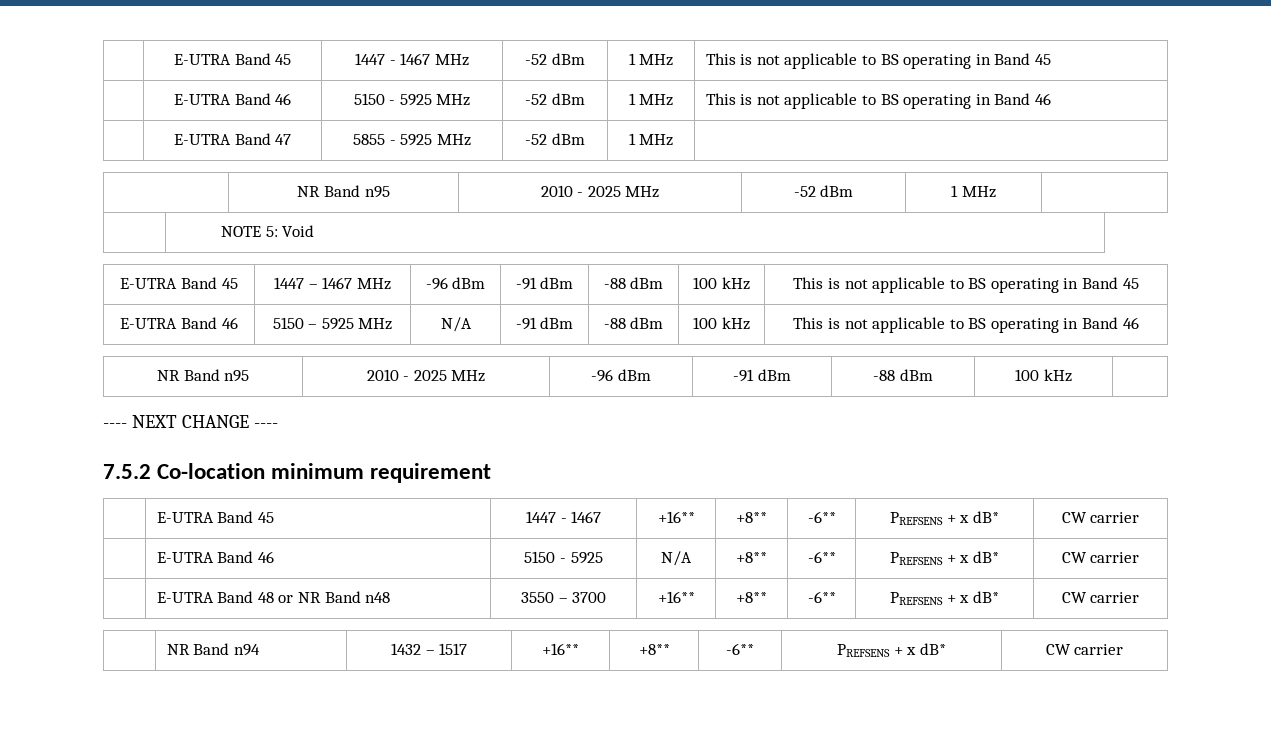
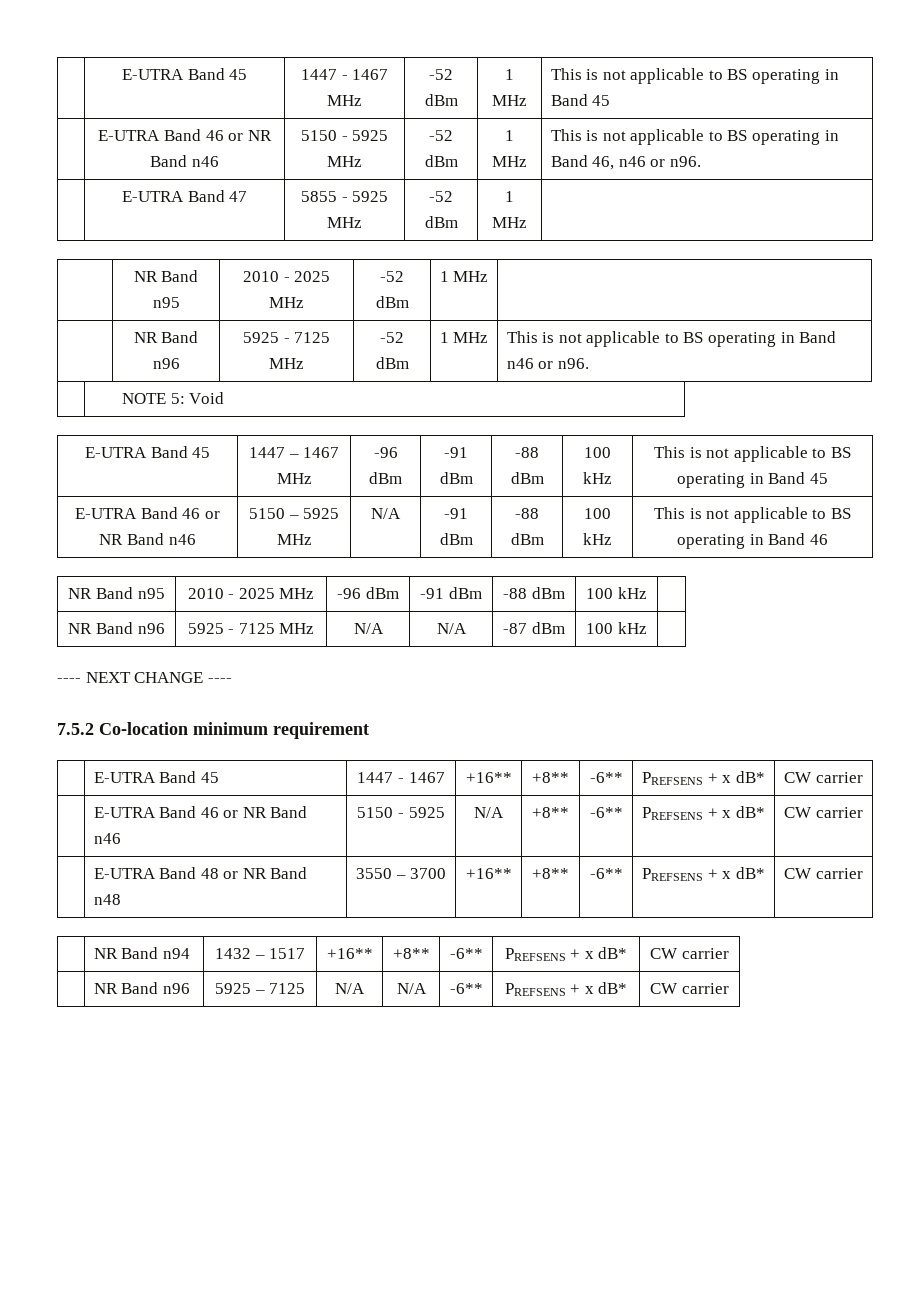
(292, 99) none -> [228,130,272,141] [150,155,219,167] or NR Band n46
[1034,93,1051,105] 46 -> [592,156,701,170] 46, n46 or n96.
(996, 192) none -> [133,331,199,343] [152,358,180,369] [242,332,331,343] [269,358,304,369] [380,332,404,343] [375,357,409,369] [439,332,489,343] [506,331,837,347] [506,358,589,369] // | NR Band n96 | 5925 - 7125 MHz | -52 dBm | 1 MHz | This is not applicable to BS operating in Band n46 or n96.
(238, 323) none -> [204,511,220,519] [99,533,196,545] or NR Band n46
(1072, 375) none -> [68,622,165,634] [187,623,315,634] [353,623,384,634] [436,623,467,634] [503,622,565,634] [586,622,647,634] // NR Band n96 | 5925 - 7125 MHz | N/A | N/A | -87 dBm | 100 kHz |
(274, 557) none -> [223,806,308,818] [93,833,121,844] or NR Band n46
(1124, 649) none -> [93,982,190,994] [214,983,306,994] [335,983,365,994] [396,983,427,994] [449,983,483,994] [504,982,628,996] [650,983,729,994] // | NR Band n96 | 5925 – 7125 | N/A | N/A | -6** | PREFSENS + x dB* | CW carrier

